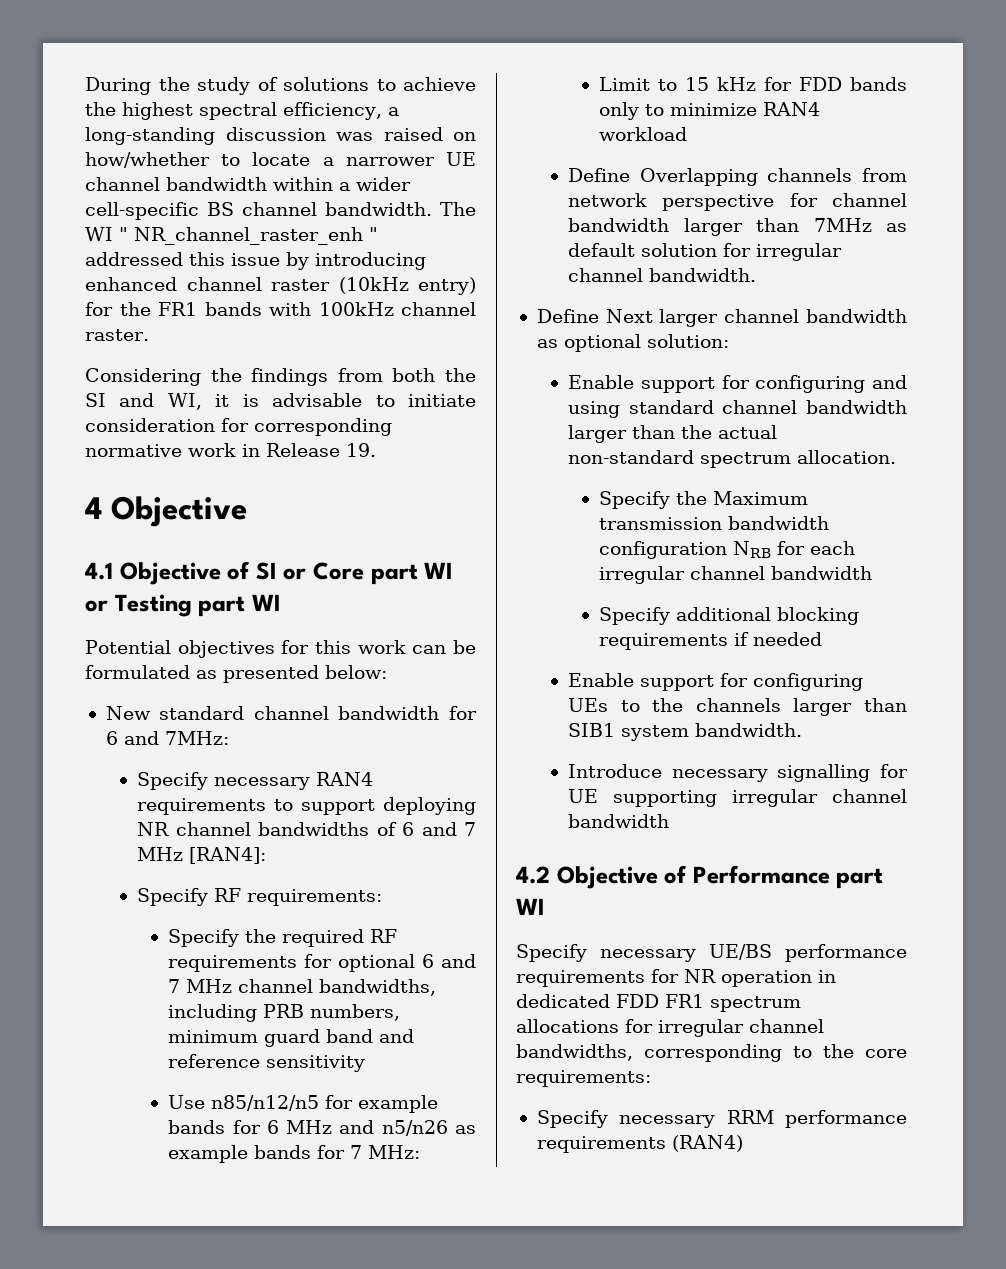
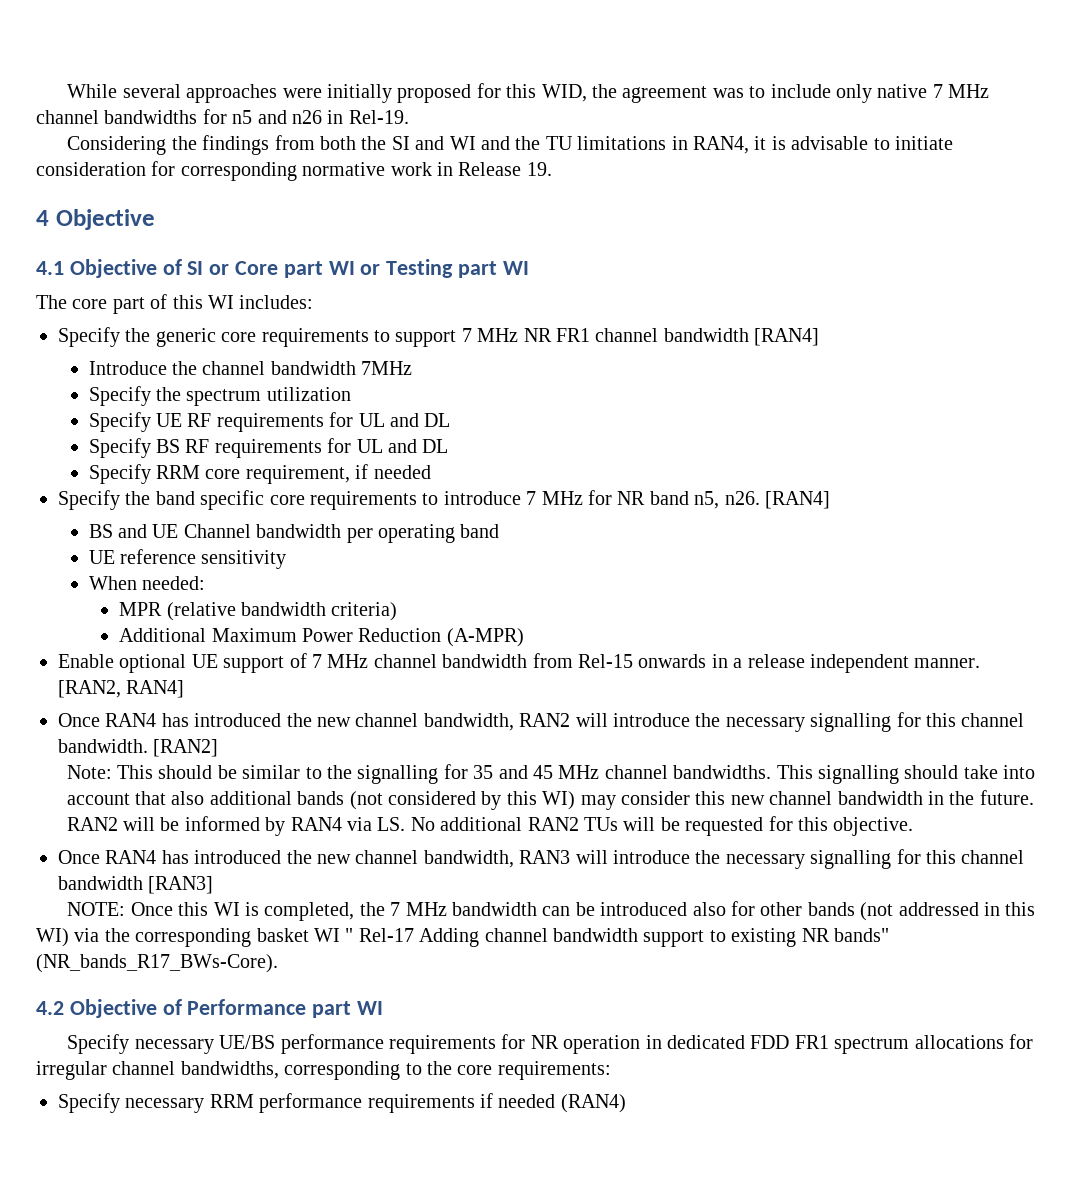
[85,77,476,95] [85,102,399,120] [85,127,476,145] [85,152,476,168] [85,177,411,191] [85,202,476,220] [85,227,378,245] [85,252,426,270] [85,277,476,295] [85,302,476,316] [85,329,149,341] During the study of solutions to achieve the highest spectral efficiency, a long-standing discussion was raised on how/whether to locate a narrower UE channel bandwidth within a wider cell-specific BS channel bandwidth. The WI " NR_channel_raster_enh " addressed this issue by introducing enhanced channel raster (10kHz entry) for the FR1 bands with 100kHz channel raster. -> [67,83,990,103] [36,109,409,124] While several approaches were initially proposed for this WID, the agreement was to include only native 7 MHz channel bandwidths for n5 and n26 in Rel-19.
[167,393,202,410] WI, -> [449,136,749,154] WI and the TU limitations in RAN4,
[85,640,476,658] [85,665,387,683] [105,706,477,720] [105,731,229,745] [137,772,374,790] [137,797,476,815] [137,822,476,836] [137,847,267,864] [137,888,383,906] [168,929,398,947] [168,954,476,972] [168,979,437,996] [168,1004,401,1022] [168,1029,415,1047] [168,1054,366,1072] [168,1095,439,1113] [168,1120,476,1136] [168,1145,421,1163] [599,77,907,91] [599,102,821,120] [599,127,688,141] [568,168,907,186] [568,193,907,211] [568,218,907,236] [568,243,843,261] [568,268,757,282] [536,309,907,327] [536,334,729,352] [568,375,907,393] [568,400,907,418] [568,425,778,443] [568,450,897,468] [599,491,809,509] [599,516,830,530] [599,541,856,559] [599,566,873,584] [599,607,860,625] [599,632,823,650] [568,673,864,691] [568,698,907,716] [568,723,803,741] [568,764,908,782] [568,789,907,807] [568,814,670,828] Potential objectives for this work can be formulated as presented below: // New standard channel bandwidth for 6 and 7MHz: // Specify necessary RAN4 requirements to support deploying NR channel bandwidths of 6 and 7 MHz [RAN4]: // Specify RF requirements: // Specify the required RF requirements for optional 6 and 7 MHz channel bandwidths, including PRB numbers, minimum guard band and reference sensitivity // Use n85/n12/n5 for example bands for 6 MHz and n5/n26 as example bands for 7 MHz: // Limit to 15 kHz for FDD bands only to minimize RAN4 workload // Define Overlapping channels from network perspective for channel bandwidth larger than 7MHz as default solution for irregular channel bandwidth. // Define Next larger channel bandwidth as optional solution: // Enable support for configuring and using standard channel bandwidth larger than the actual non-standard spectrum allocation. // Specify the Maximum transmission bandwidth configuration NRB for each irregular channel bandwidth // Specify additional blocking requirements if needed // Enable support for configuring UEs to the channels larger than SIB1 system bandwidth. // Introduce necessary signalling for UE supporting irregular channel bandwidth -> [36,294,314,314] [58,327,820,347] [88,361,413,375] [88,386,351,406] [88,412,451,432] [88,438,449,458] [88,464,431,484] [58,490,830,510] [88,524,500,543] [88,549,287,569] [88,576,206,590] [119,602,398,621] [119,628,524,647] [58,653,981,673] [58,680,185,698] [58,712,1025,732] [58,739,219,757] [66,764,1036,784] [66,790,1034,810] [66,816,914,836] [58,849,1025,869] [58,876,214,894] [67,901,1036,921] [36,928,889,947] [36,954,278,973] The core part of this WI includes: // Specify the generic core requirements to support 7 MHz NR FR1 channel bandwidth [RAN4] // Introduce the channel bandwidth 7MHz // Specify the spectrum utilization // Specify UE RF requirements for UL and DL // Specify BS RF requirements for UL and DL // Specify RRM core requirement, if needed // Specify the band specific core requirements to introduce 7 MHz for NR band n5, n26. [RAN4] // BS and UE Channel bandwidth per operating band // UE reference sensitivity // When needed: // MPR (relative bandwidth criteria) // Additional Maximum Power Reduction (A-MPR) // Enable optional UE support of 7 MHz channel bandwidth from Rel-15 onwards in a release independent manner. [RAN2, RAN4] // Once RAN4 has introduced the new channel bandwidth, RAN2 will introduce the necessary signalling for this channel bandwidth. [RAN2] // Note: This should be similar to the signalling for 35 and 45 MHz channel bandwidths. This signalling should take into account that also additional bands (not considered by this WI) may consider this new channel bandwidth in the future. RAN2 will be informed by RAN4 via LS. No additional RAN2 TUs will be requested for this objective. // Once RAN4 has introduced the new channel bandwidth, RAN3 will introduce the necessary signalling for this channel bandwidth [RAN3] // NOTE: Once this WI is completed, the 7 MHz bandwidth can be introduced also for other bands (not addressed in this WI) via the corresponding basket WI " Rel-17 Adding channel bandwidth support to existing NR bands" (NR_bands_R17_BWs-Core).
(666, 1144) none -> [480,1093,556,1108] if needed

